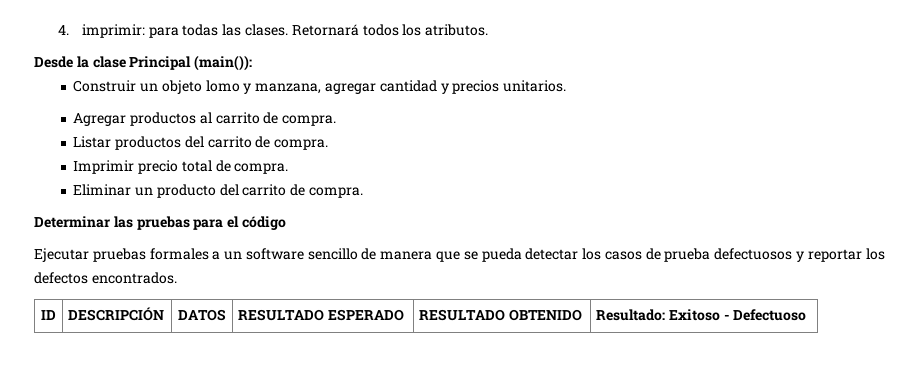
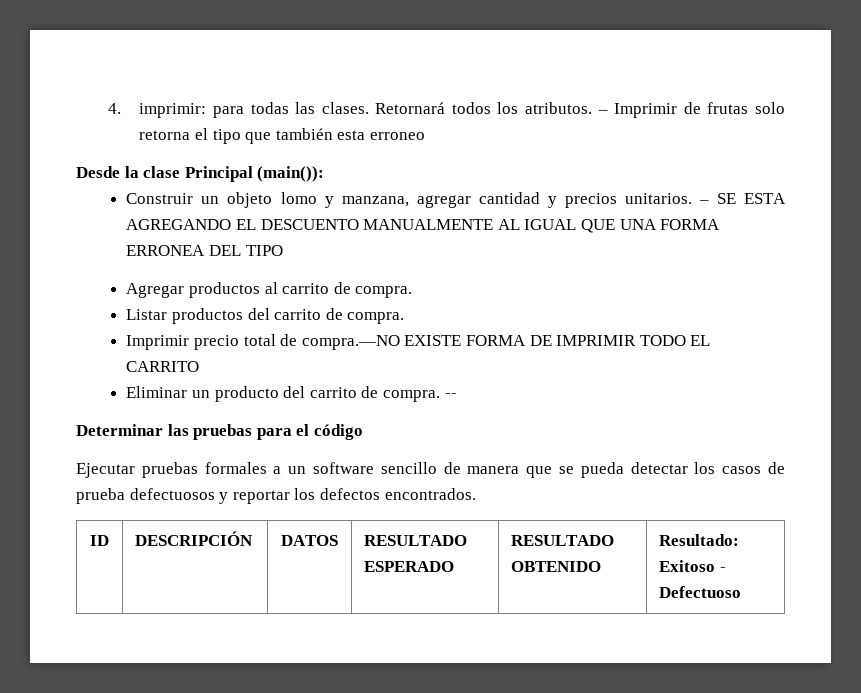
(489, 30) none -> [597,102,786,118] [139,128,425,144] – Imprimir de frutas solo retorna el tipo que también esta erroneo
(567, 86) none -> [698,193,786,204] [126,219,721,233] [126,245,283,256] – SE ESTA AGREGANDO EL DESCUENTO MANUALMENTE AL IGUAL QUE UNA FORMA ERRONEA DEL TIPO
[234,163,289,174] compra. -> [301,335,711,350] [126,361,200,372] compra.—NO EXISTE FORMA DE IMPRIMIR TODO EL CARRITO
(364, 192) none -> [444,393,457,398] --

